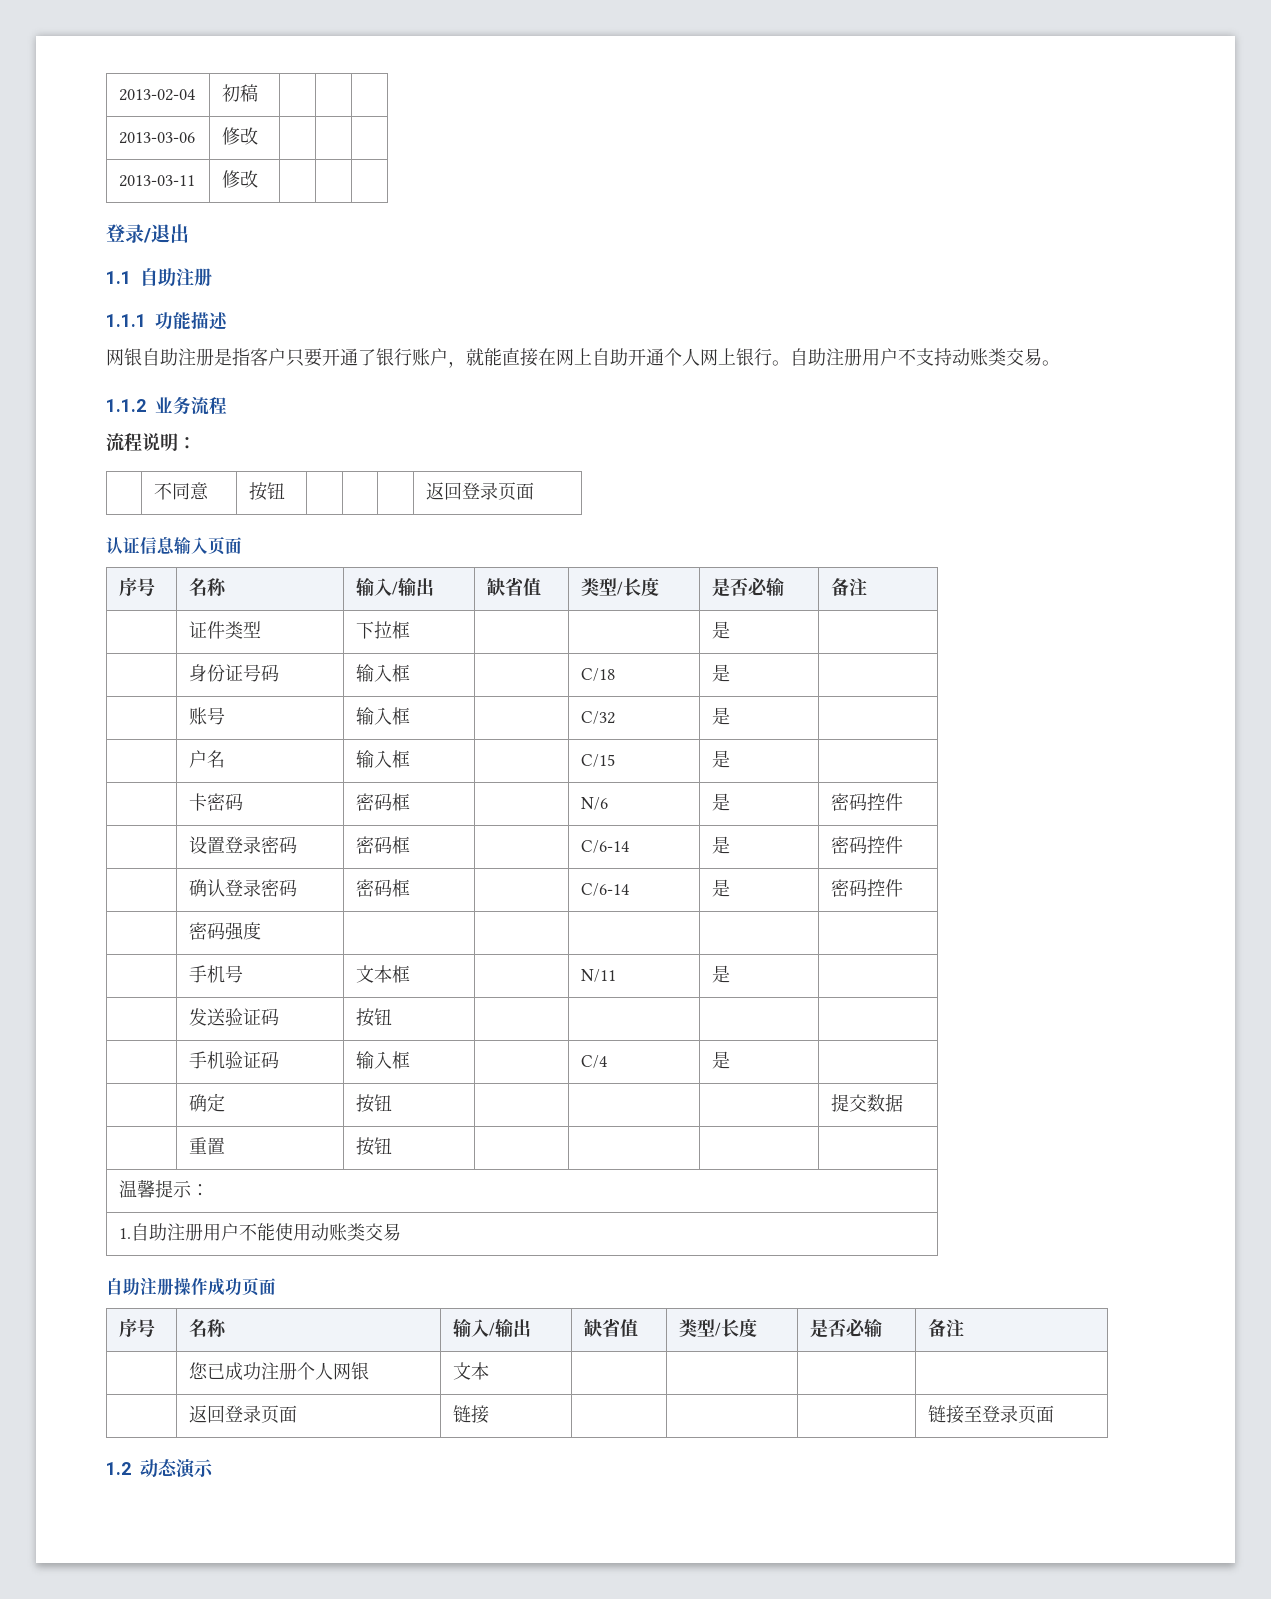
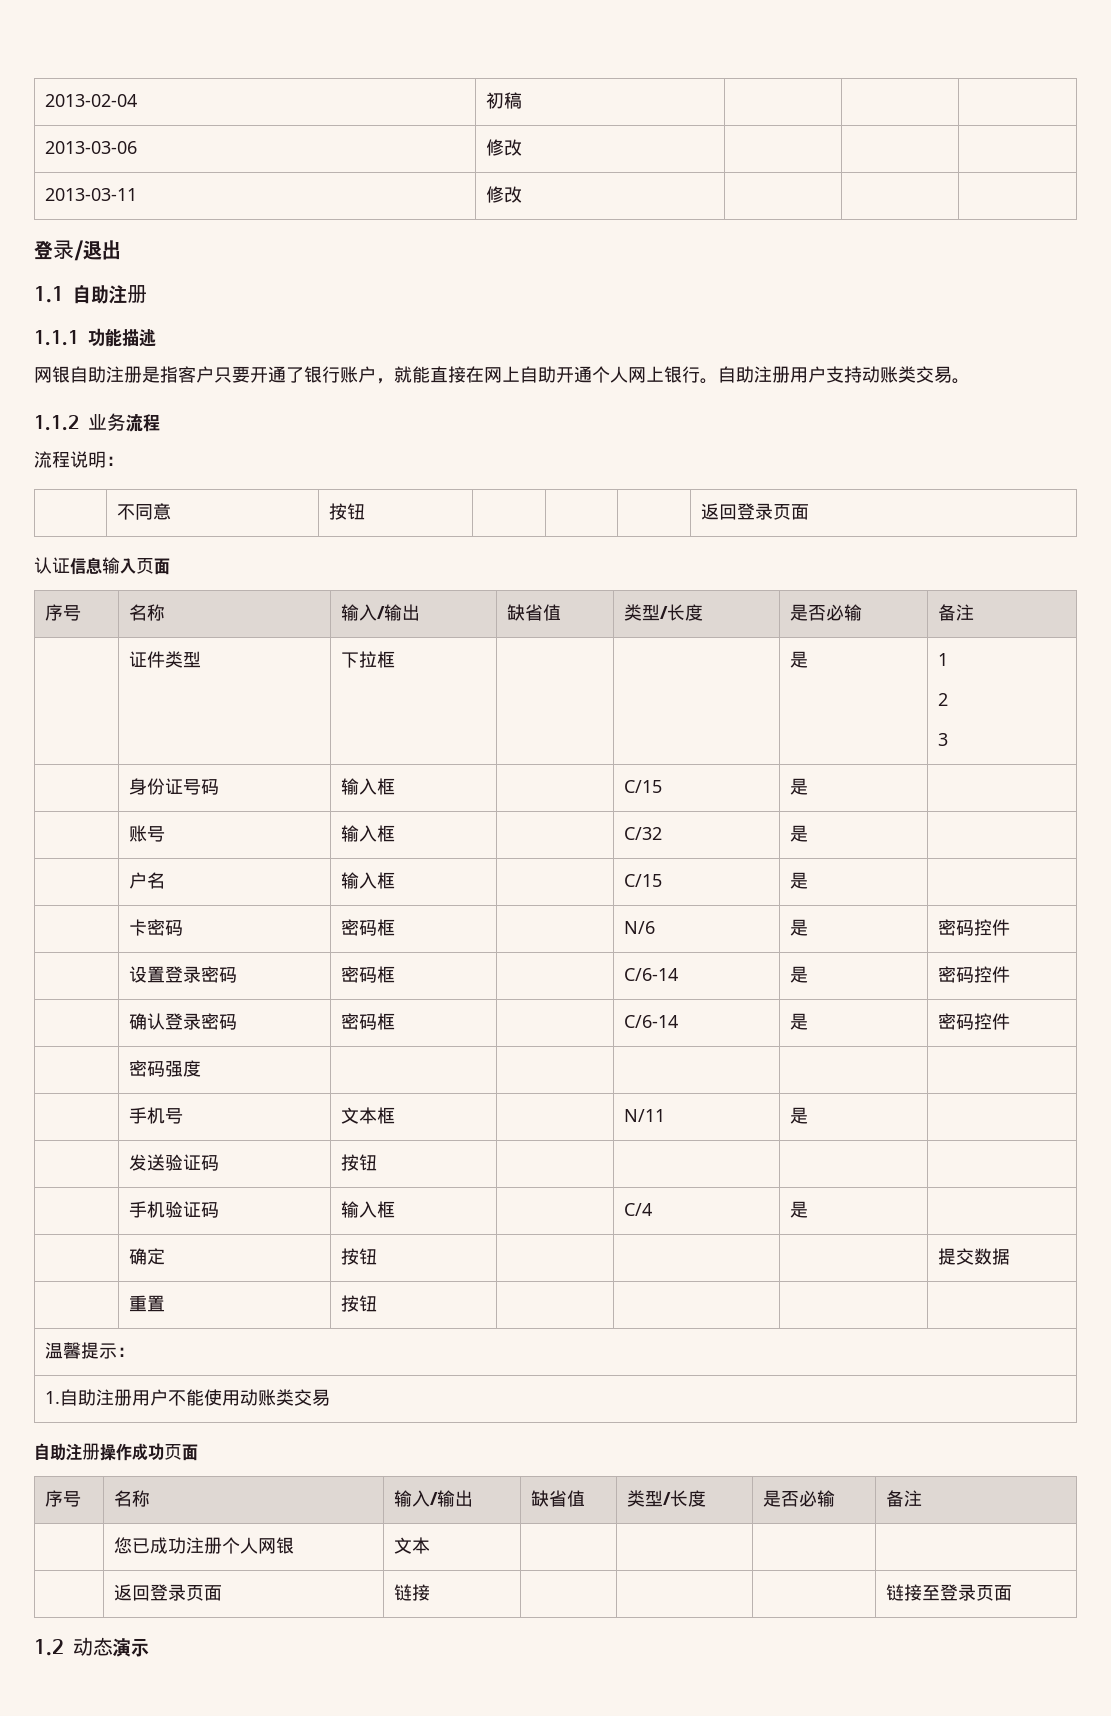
[898,348,916,366] 不 -> (826, 374) none
(731, 630) none -> [937,653,948,666] [937,693,948,706] [937,733,948,746] 1 // 2 // 3
[581,668,616,681] C/18 -> [623,780,662,793] C/15

